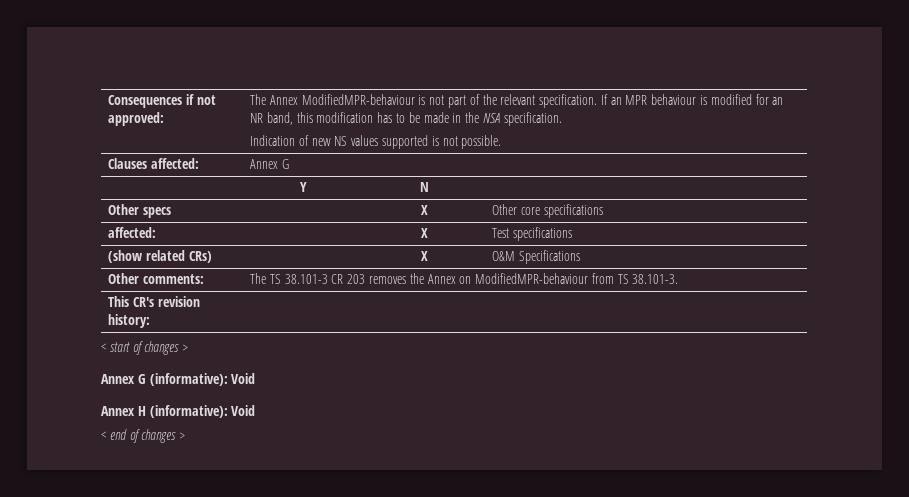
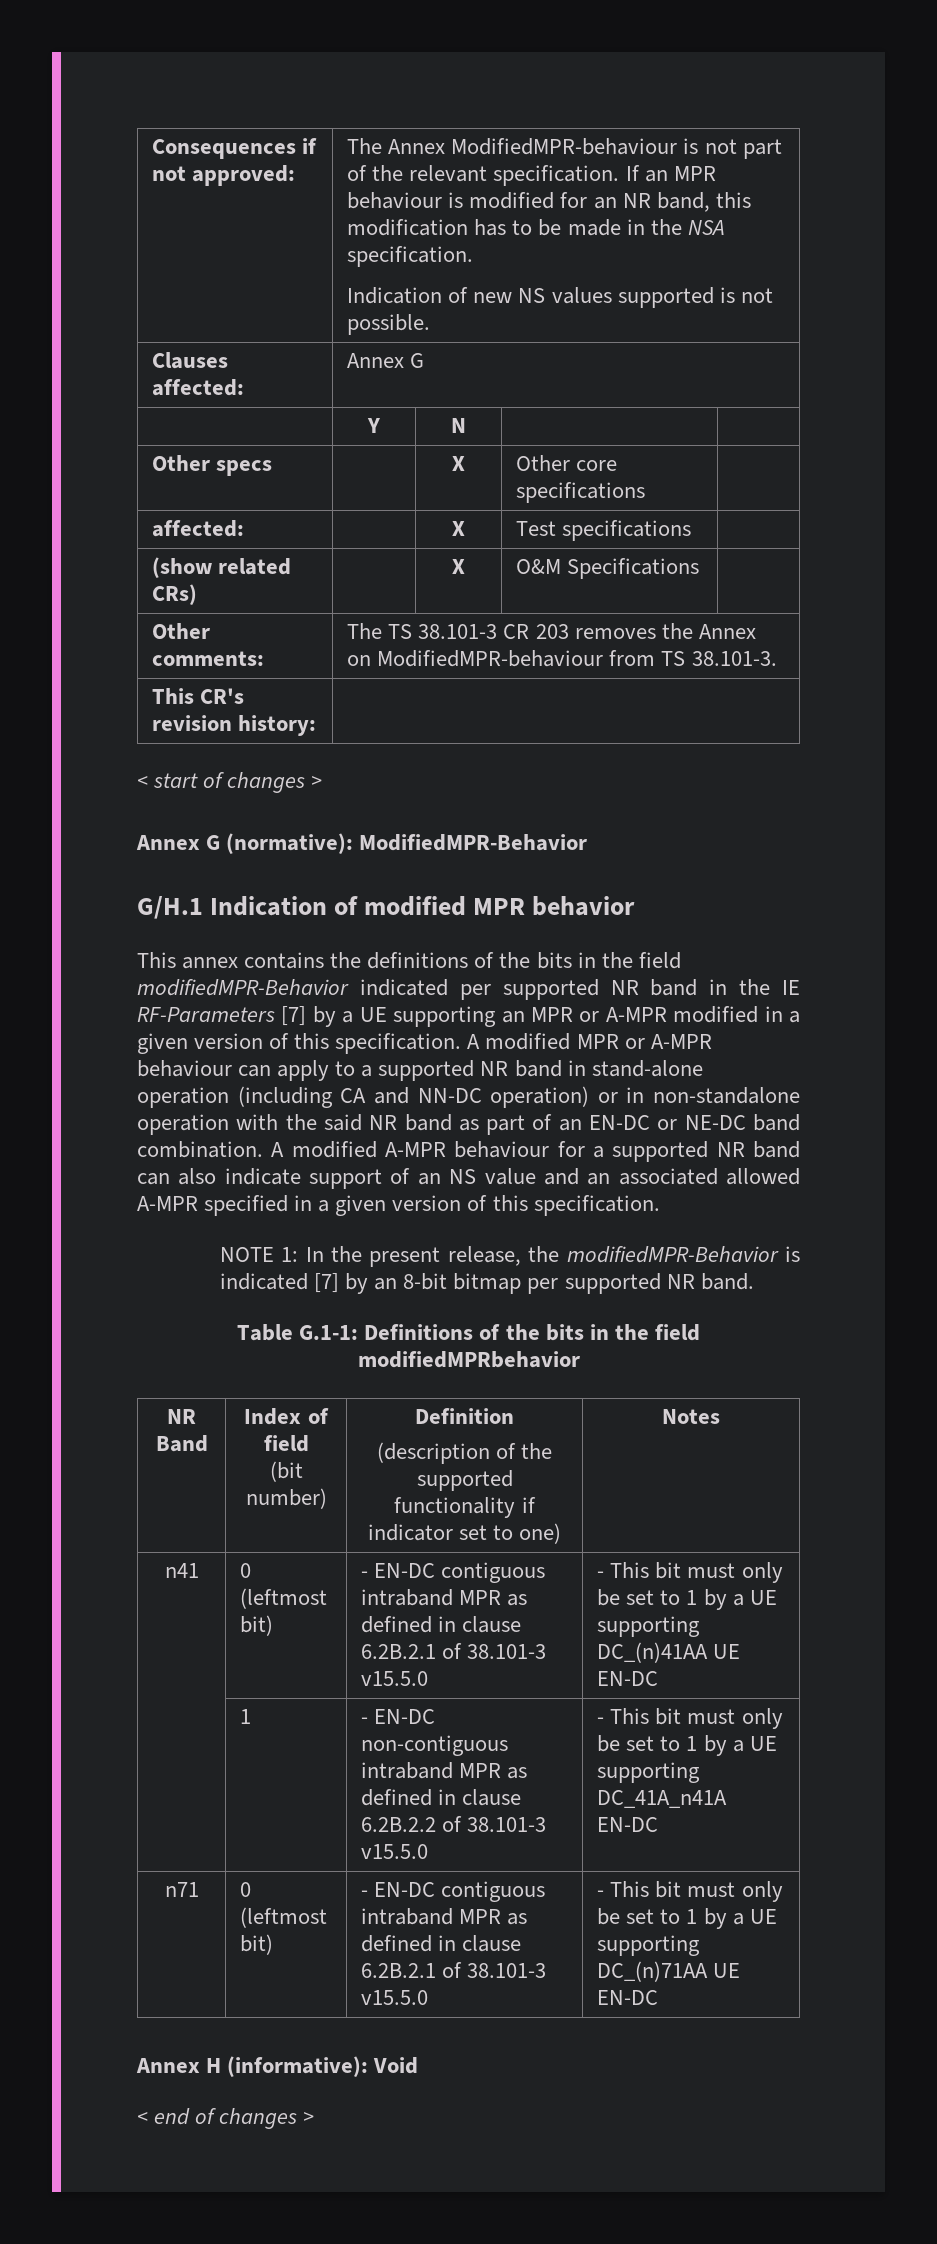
[149,373,256,386] (informative): Void -> [226,833,588,854] [137,896,636,919] [137,952,681,969] [137,979,800,1000] [137,1006,800,1027] [137,1033,712,1054] [137,1060,703,1081] [137,1086,800,1108] [137,1114,800,1135] [137,1141,800,1162] [137,1168,801,1189] [137,1195,660,1216] [219,1246,800,1267] [219,1273,754,1294] [237,1324,700,1341] [357,1351,580,1368] [167,1409,196,1424] [155,1435,208,1452] [244,1408,329,1425] [263,1435,309,1452] [269,1461,303,1482] [245,1488,327,1509] [414,1408,514,1424] [376,1442,553,1464] [416,1470,513,1491] [394,1497,536,1518] [367,1523,562,1544] [662,1409,720,1424] [164,1563,199,1578] [240,1563,252,1578] [240,1588,328,1609] [240,1615,274,1636] [361,1562,546,1583] [361,1589,528,1606] [361,1616,522,1633] [361,1643,547,1659] [361,1671,429,1686] [597,1562,783,1583] [597,1589,777,1610] [597,1616,701,1637] [597,1642,741,1663] [597,1671,659,1686] [240,1709,252,1724] [361,1709,436,1724] [361,1735,509,1756] [361,1762,528,1779] [361,1789,522,1806] [361,1816,547,1832] [361,1844,429,1859] [597,1708,783,1729] [597,1735,777,1756] [597,1762,701,1783] [597,1790,728,1808] [597,1817,659,1832] [164,1882,199,1897] [240,1882,252,1897] [240,1907,328,1928] [240,1934,274,1955] [361,1881,546,1902] [361,1908,528,1925] [361,1935,522,1952] [361,1962,547,1978] [361,1990,429,2005] [597,1881,783,1902] [597,1908,777,1929] [597,1935,701,1956] [597,1961,741,1982] [597,1990,659,2005] (normative): ModifiedMPR-Behavior // G/H.1 Indication of modified MPR behavior // This annex contains the definitions of the bits in the field modifiedMPR-Behavior indicated per supported NR band in the IE RF-Parameters [7] by a UE supporting an MPR or A-MPR modified in a given version of this specification. A modified MPR or A-MPR behaviour can apply to a supported NR band in stand-alone operation (including CA and NN-DC operation) or in non-standalone operation with the said NR band as part of an EN-DC or NE-DC band combination. A modified A-MPR behaviour for a supported NR band can also indicate support of an NS value and an associated allowed A-MPR specified in a given version of this specification. // NOTE 1: In the present release, the modifiedMPR-Behavior is indicated [7] by an 8-bit bitmap per supported NR band. // Table G.1-1: Definitions of the bits in the field modifiedMPRbehavior // NR Band | Index of field // (bit number) | Definition // (description of the supported functionality if indicator set to one) | Notes // n41 | 0 (leftmost bit) | - EN-DC contiguous intraband MPR as defined in clause 6.2B.2.1 of 38.101-3 v15.5.0 | - This bit must only be set to 1 by a UE supporting DC_(n)41AA UE EN-DC // | 1 | - EN-DC non-contiguous intraband MPR as defined in clause 6.2B.2.2 of 38.101-3 v15.5.0 | - This bit must only be set to 1 by a UE supporting DC_41A_n41A EN-DC // n71 | 0 (leftmost bit) | - EN-DC contiguous intraband MPR as defined in clause 6.2B.2.1 of 38.101-3 v15.5.0 | - This bit must only be set to 1 by a UE supporting DC_(n)71AA UE EN-DC

